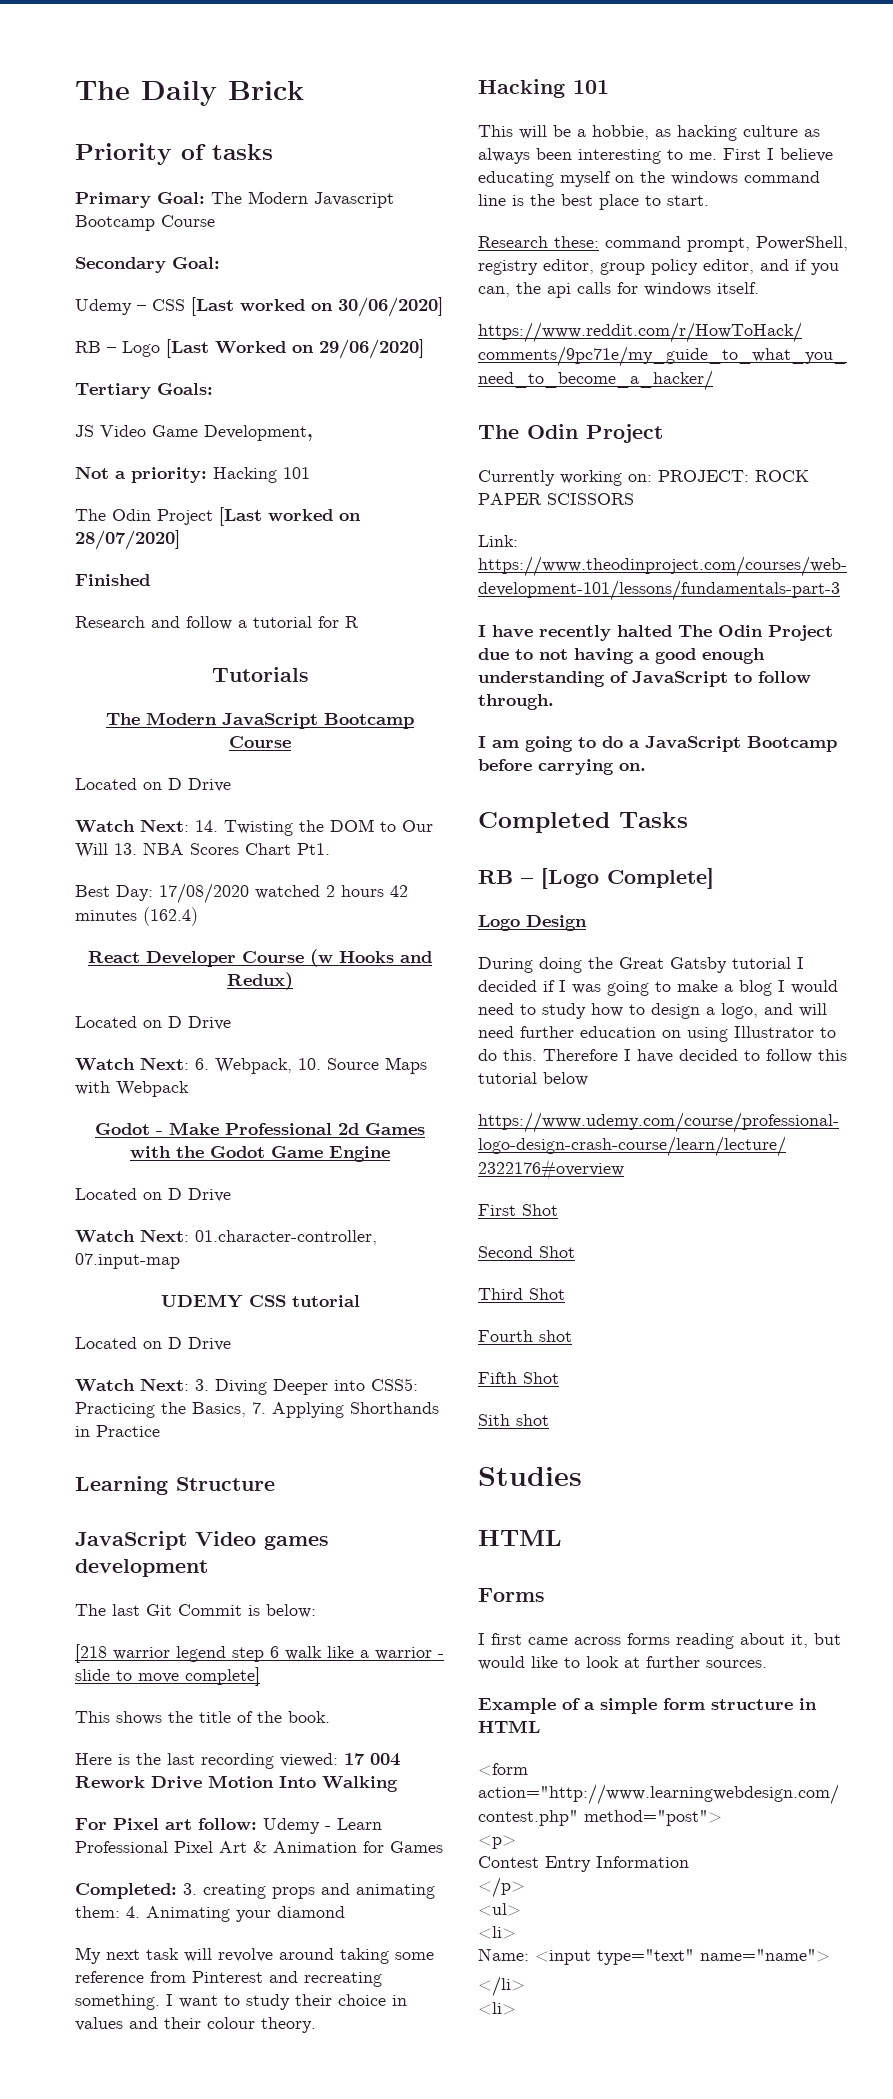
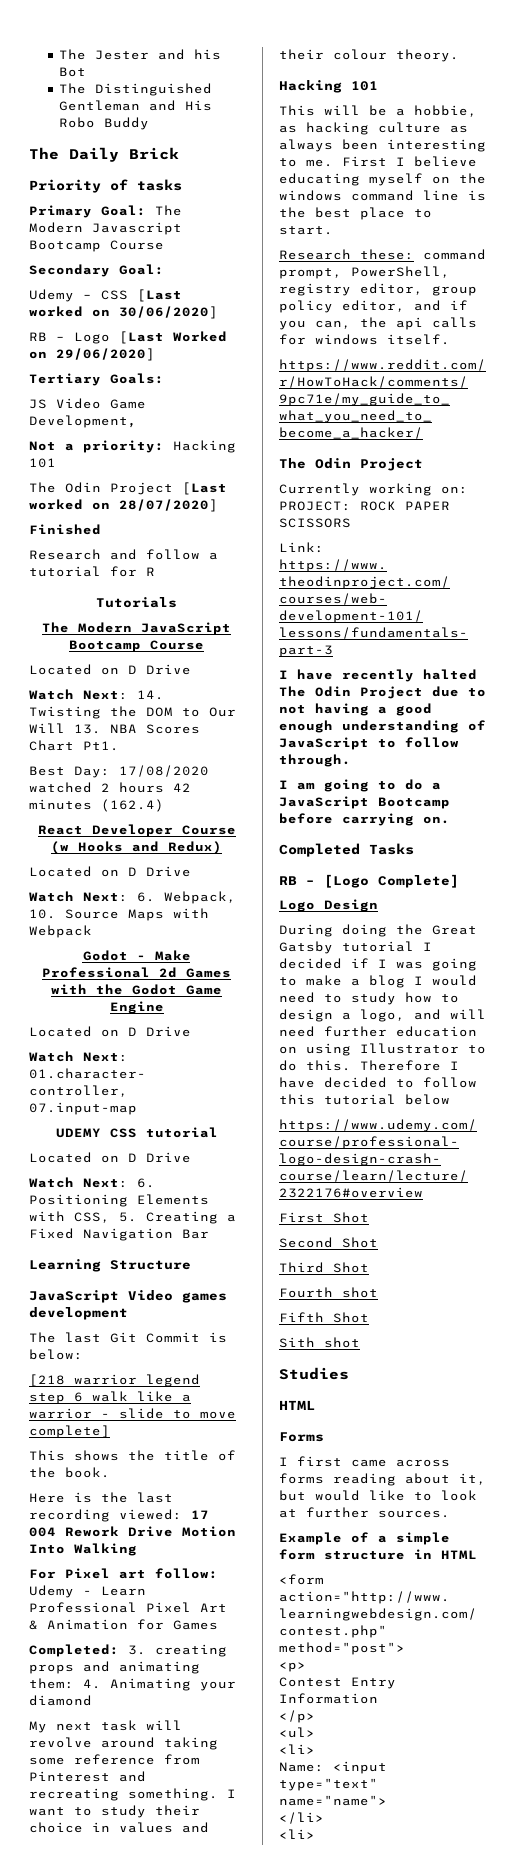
[75,81,130,100] The -> [58,49,221,60] [58,67,86,77] [58,83,212,96] [58,100,212,111] [58,117,149,130] [29,147,59,160] The Jester and his Bot // The Distinguished Gentleman and His Robo Buddy // The
[195,1378,418,1395] [75,1402,439,1418] [75,1425,160,1437] 3. Diving Deeper into CSS5: Practicing the Basics, 7. Applying Shorthands in Practice -> [137,1178,155,1188] [29,1194,209,1207] [29,1211,236,1224] [29,1228,209,1241] 6. Positioning Elements with CSS, 5. Creating a Fixed Navigation Bar

